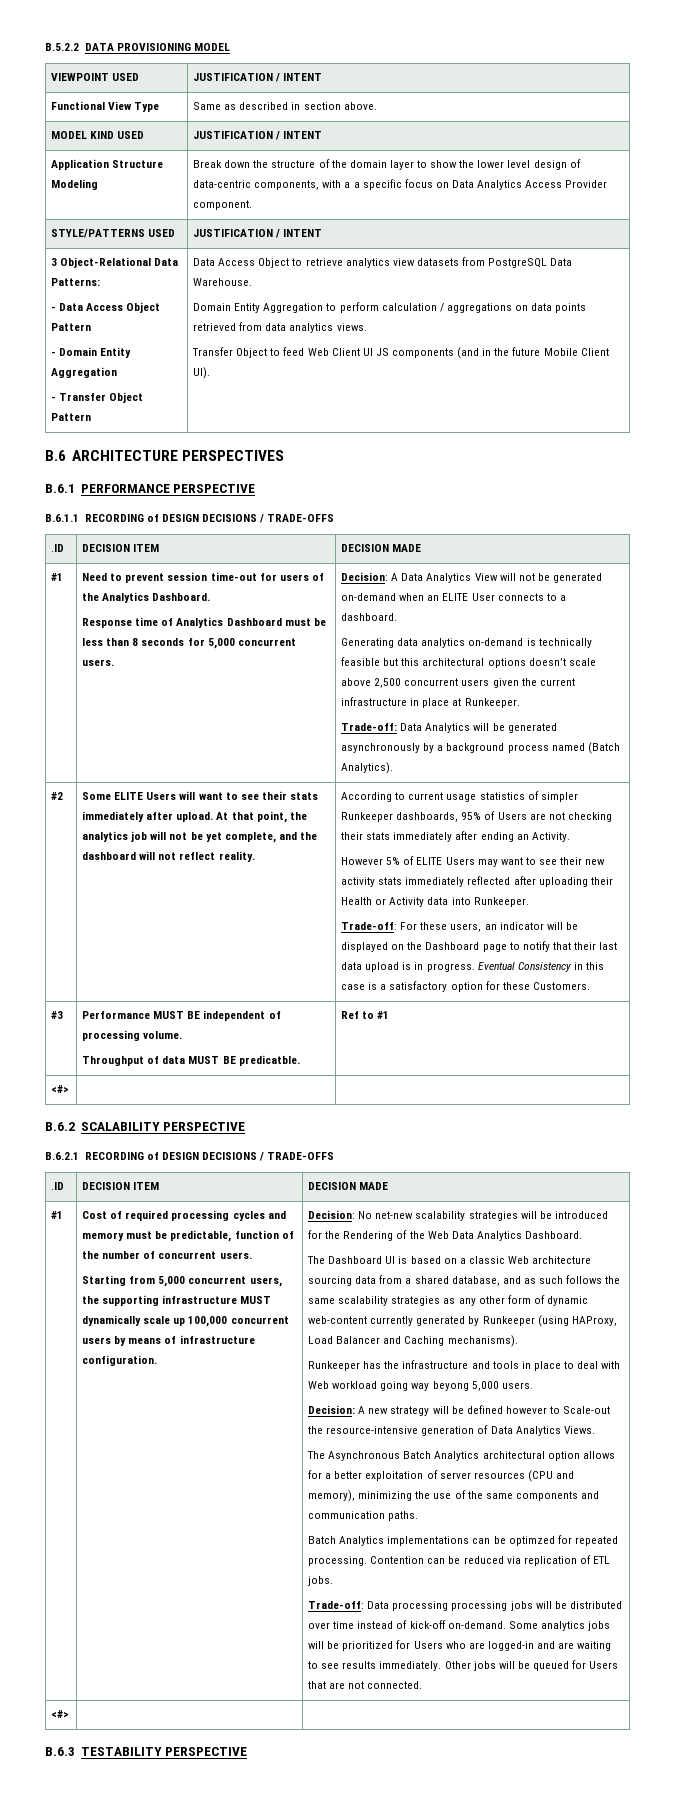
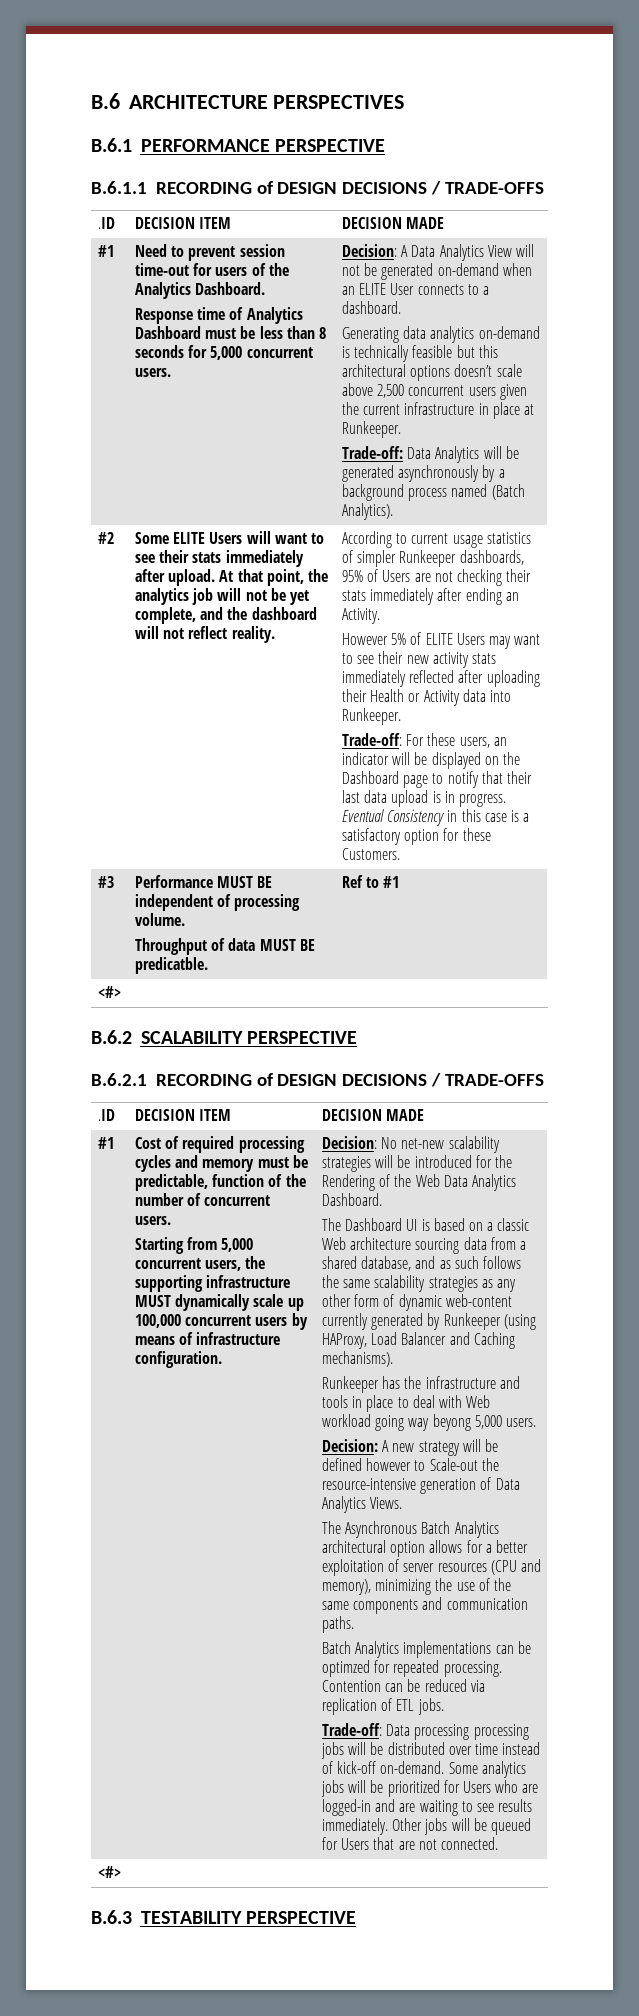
[45,43,230,51] [51,73,140,81] [193,73,323,82] [51,101,160,112] [193,102,377,110] [51,131,145,139] [193,131,323,140] [51,159,164,170] [51,179,99,190] [193,159,581,170] [193,179,608,190] [193,200,253,210] [51,229,176,238] [193,229,323,238] [51,257,179,268] [51,278,101,286] [51,302,161,313] [51,323,92,331] [51,347,132,358] [51,367,118,378] [51,392,144,403] [51,413,92,421] [193,257,573,268] [193,278,253,286] [193,302,587,313] [193,322,367,333] [192,347,609,359] [193,367,211,379] B.5.2.2 DATA PROVISIONING MODEL // VIEWPOINT USED | JUSTIFICATION / INTENT // Functional View Type | Same as described in section above. // MODEL KIND USED | JUSTIFICATION / INTENT // Application Structure Modeling | Break down the structure of the domain layer to show the lower level design of data-centric components, with a a specific focus on Data Analytics Access Provider component. // STYLE/PATTERNS USED | JUSTIFICATION / INTENT // 3 Object-Relational Data Patterns: // - Data Access Object Pattern // - Domain Entity Aggregation // - Transfer Object Pattern | Data Access Object to retrieve analytics view datasets from PostgreSQL Data Warehouse. // Domain Entity Aggregation to perform calculation / aggregations on data points retrieved from data analytics views. // Transfer Object to feed Web Client UI JS components (and in the future Mobile Client UI). // -> (91, 101) none

